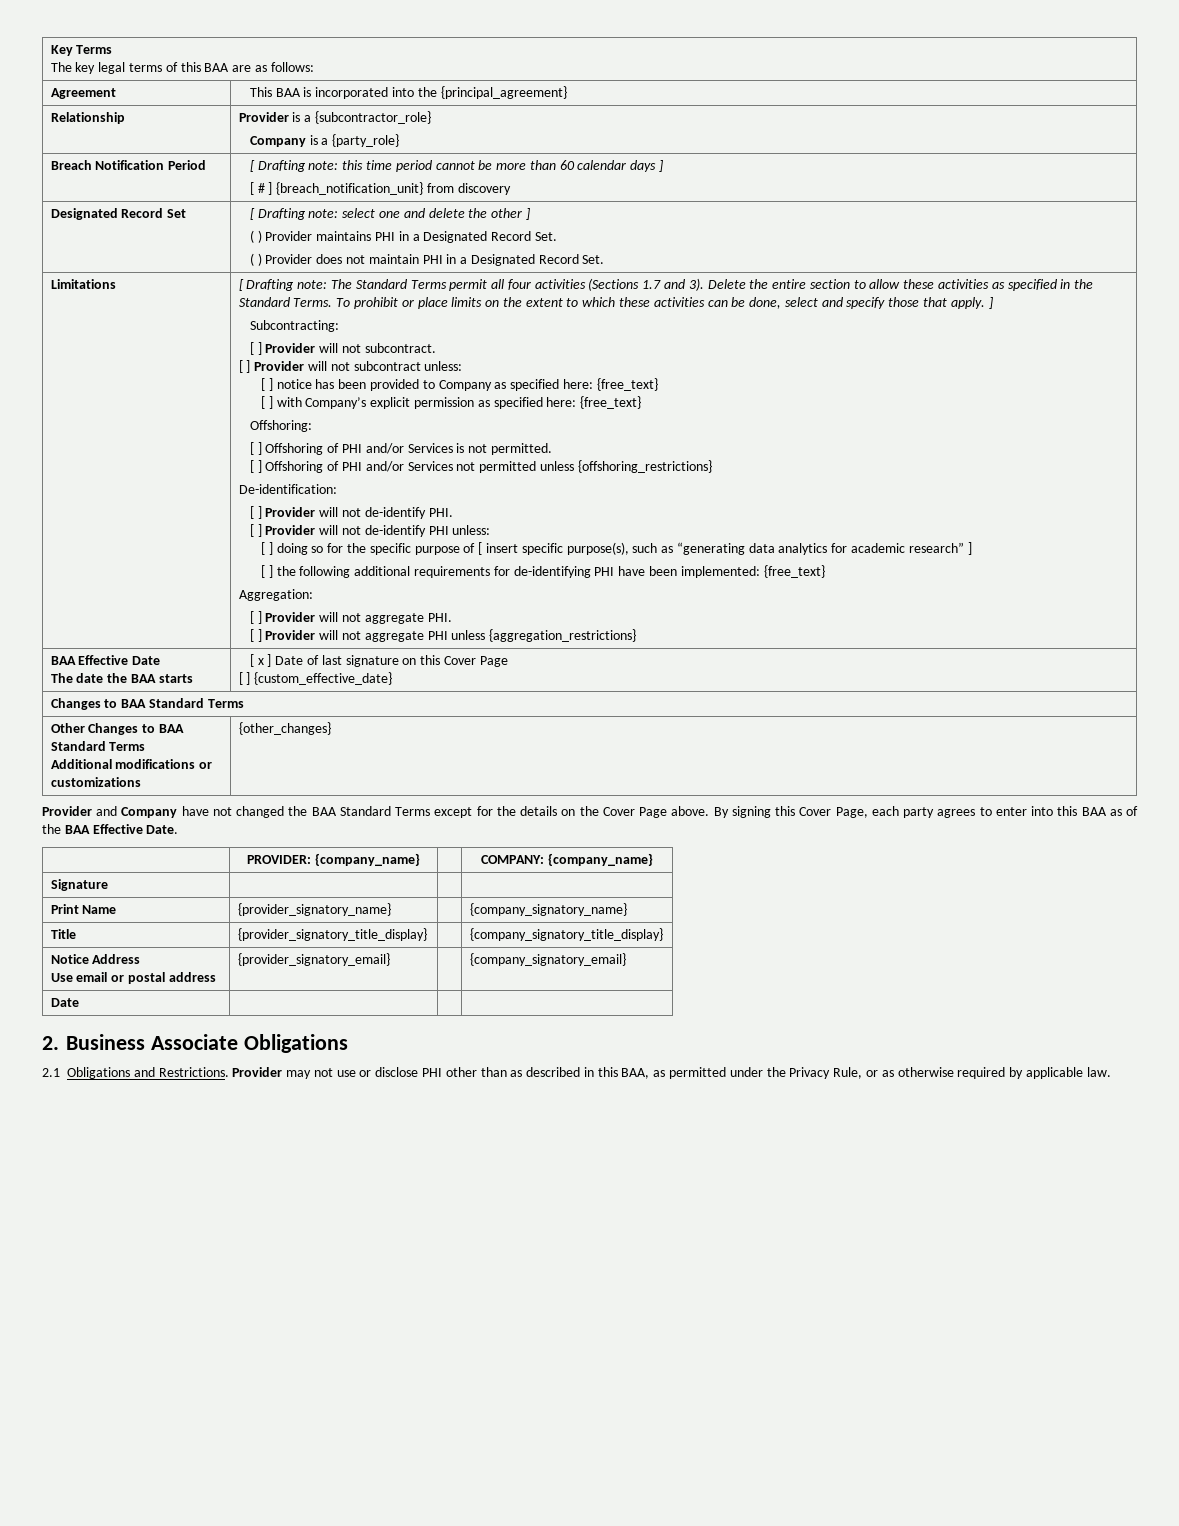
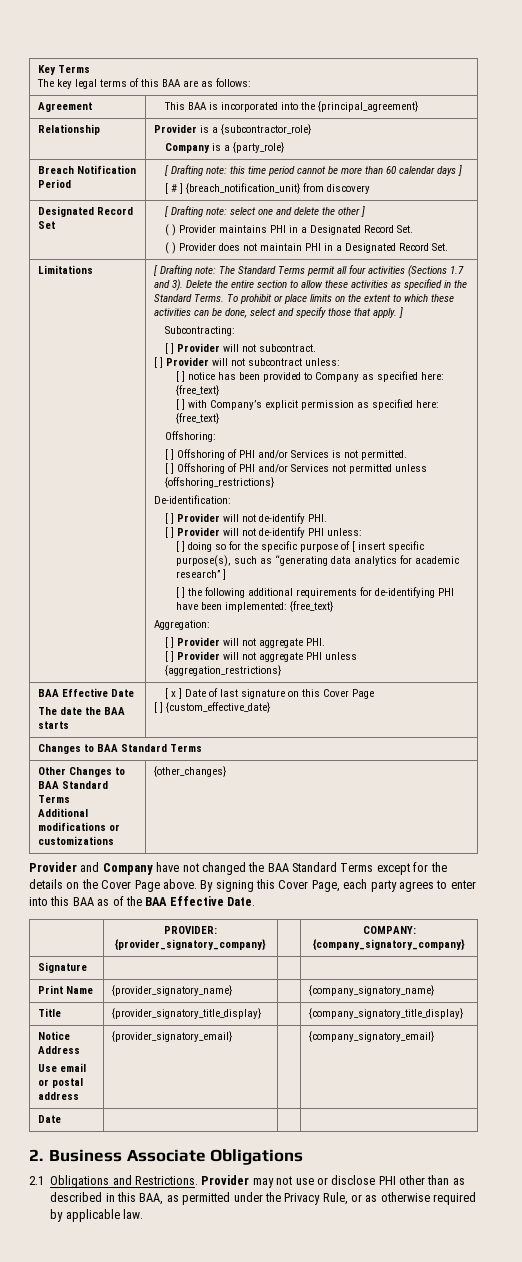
[314,853,420,866] {company_name} -> [115,939,266,950] {provider_signatory_company}
[547,853,653,866] {company_name} -> [313,939,465,950] {company_signatory_company}

